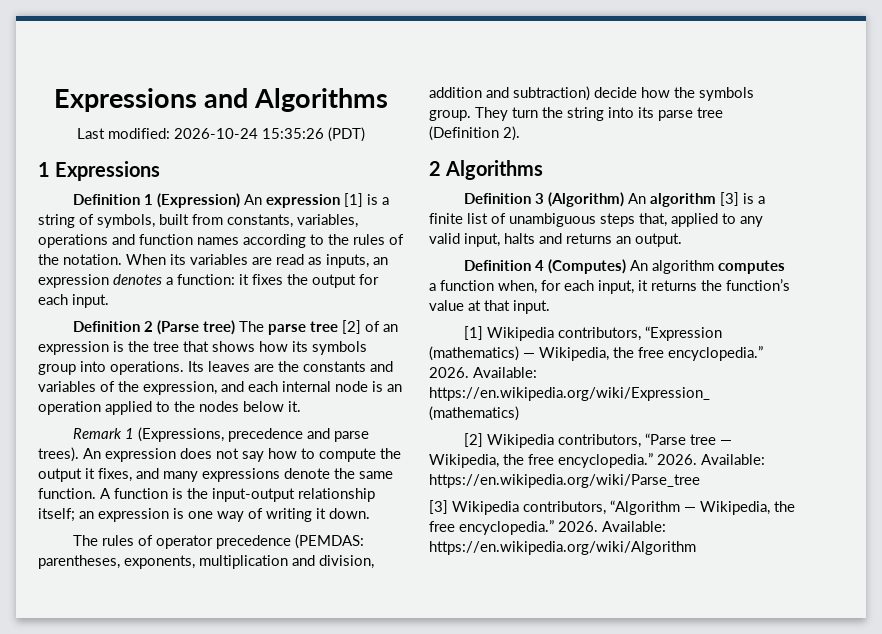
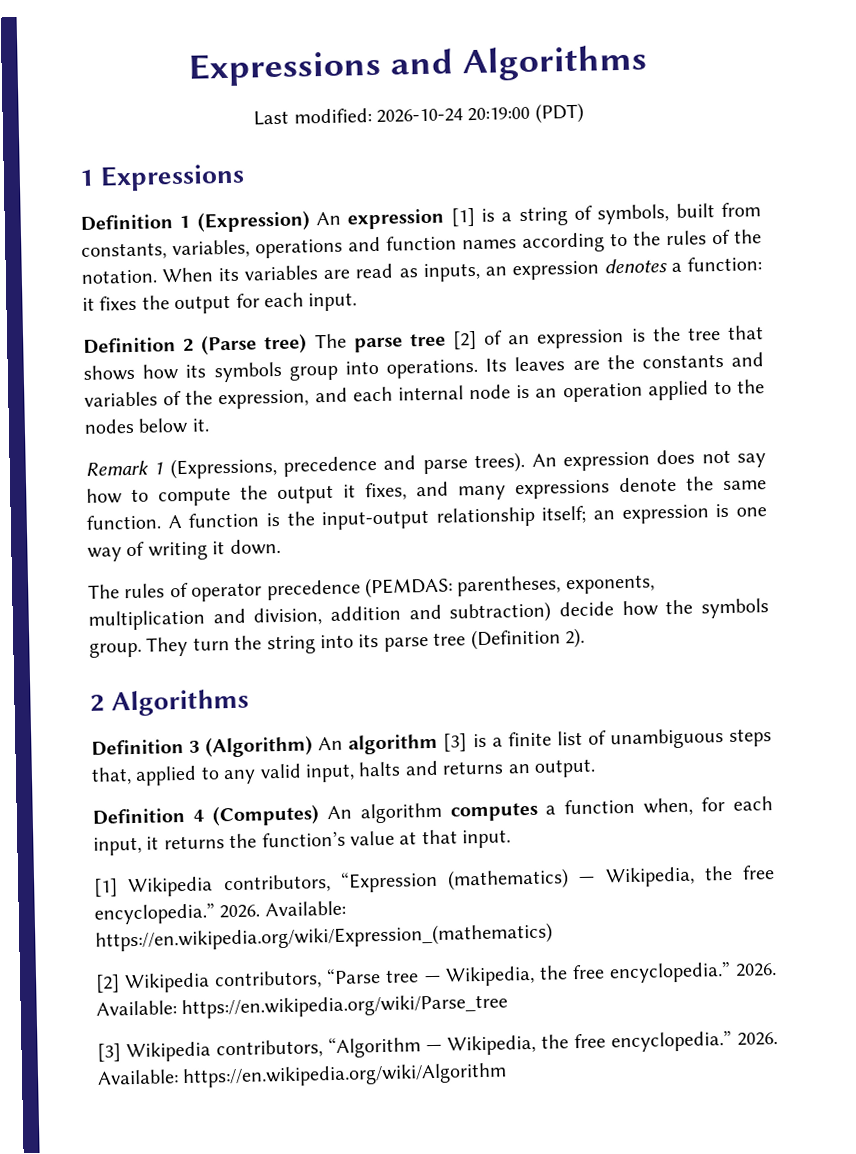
[262,128,324,139] 15:35:26 -> [467,106,531,122] 20:19:00

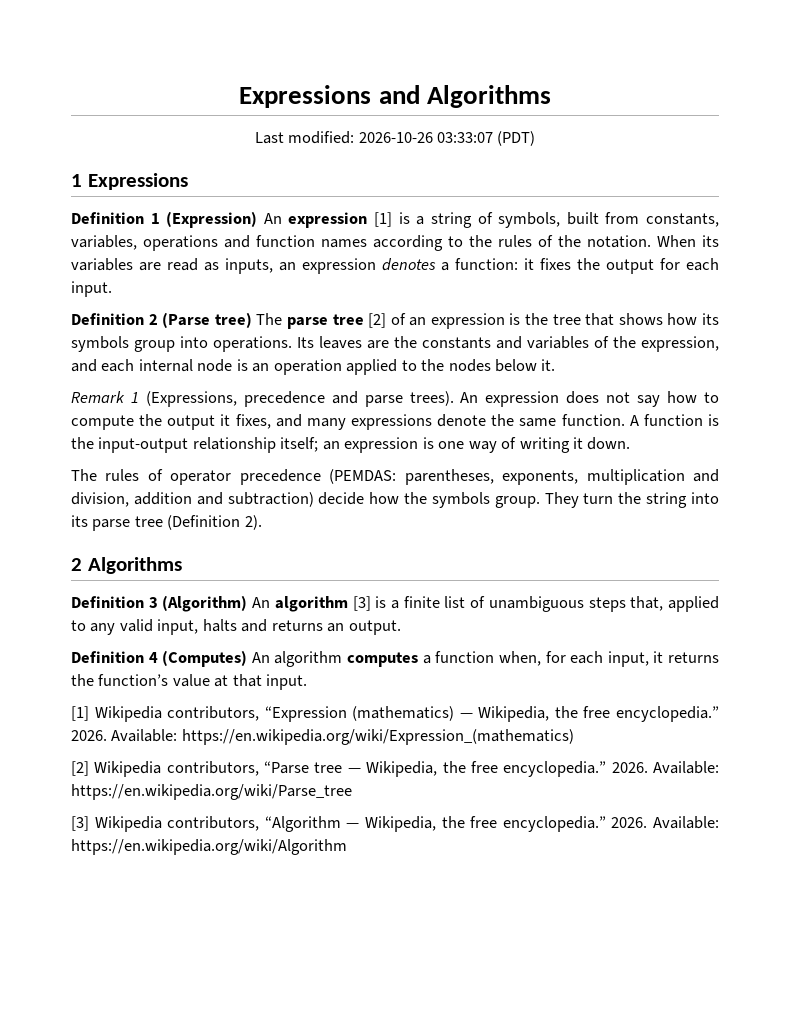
[376,106,531,123] 2026-10-24 20:19:00 -> [358,132,493,143] 2026-10-26 03:33:07

